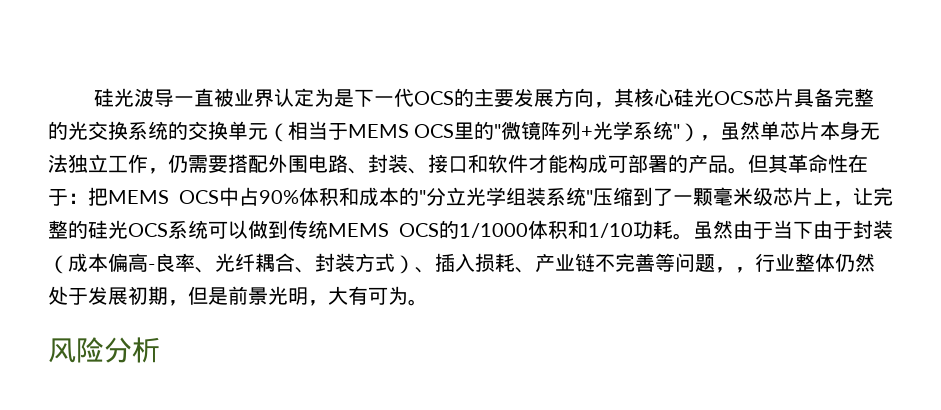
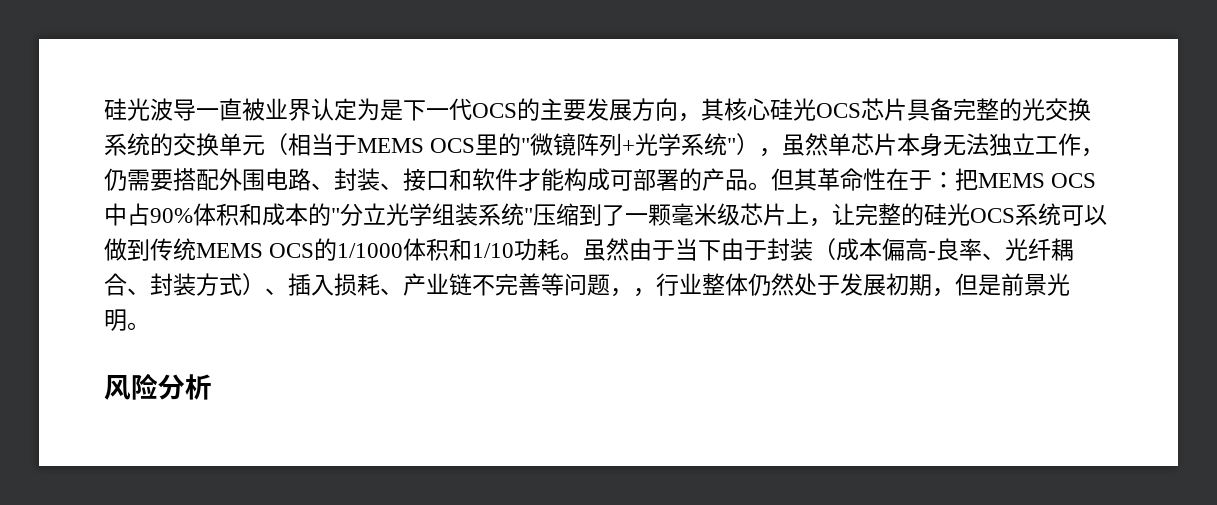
[308,286,408,306] ，大有可为 -> (127, 320) none

